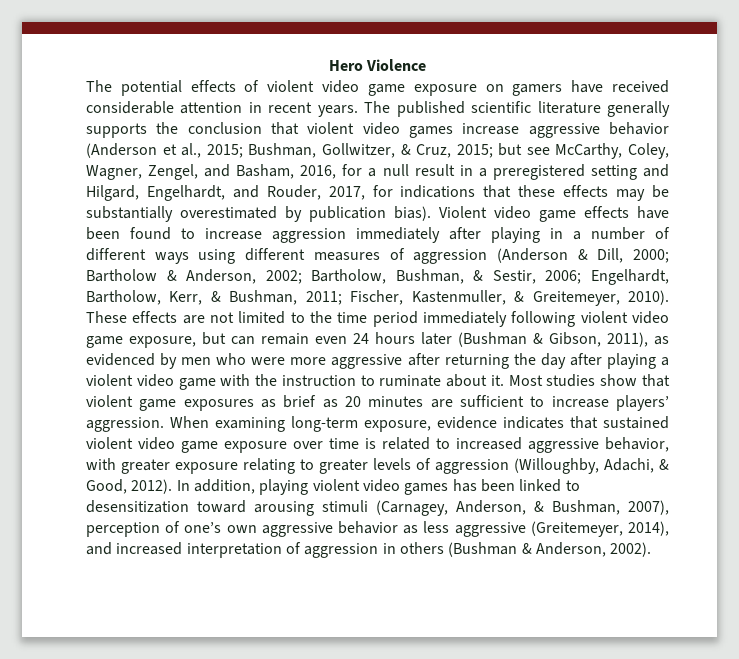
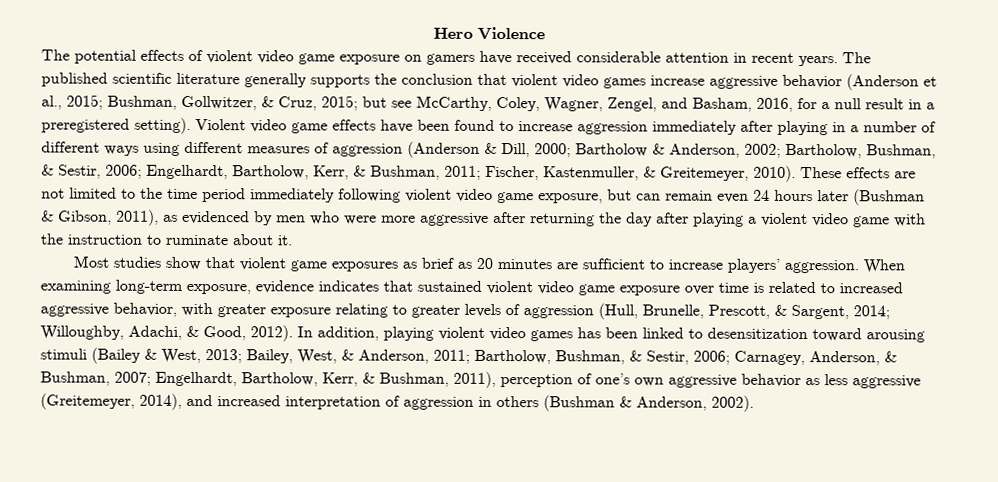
[590,164,670,180] [86,185,669,201] [86,206,431,222] setting and Hilgard, Engelhardt, and Rouder, 2017, for indications that these effects may be substantially overestimated by publication bias). -> [134,117,191,134] setting).
(504, 380) none -> (293, 240) //
[514,458,599,474] (Willoughby, -> [598,303,890,320] [40,325,124,340] (Hull, Brunelle, Prescott, & Sargent, 2014; Willoughby,
[376,500,669,516] (Carnagey, Anderson, & Bushman, 2007), -> [91,347,897,366] [40,371,496,388] (Bailey & West, 2013; Bailey, West, & Anderson, 2011; Bartholow, Bushman, & Sestir, 2006; Carnagey, Anderson, & Bushman, 2007; Engelhardt, Bartholow, Kerr, & Bushman, 2011),

